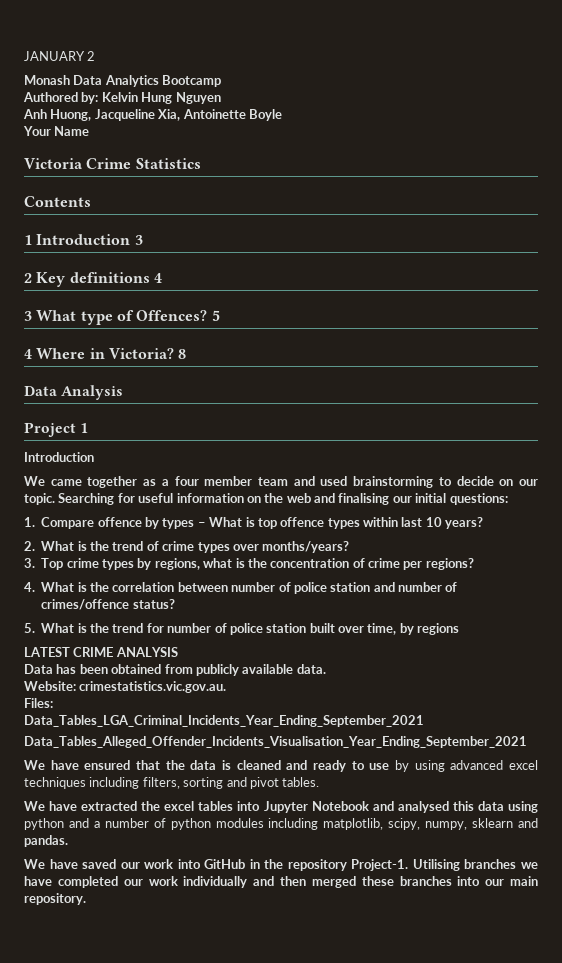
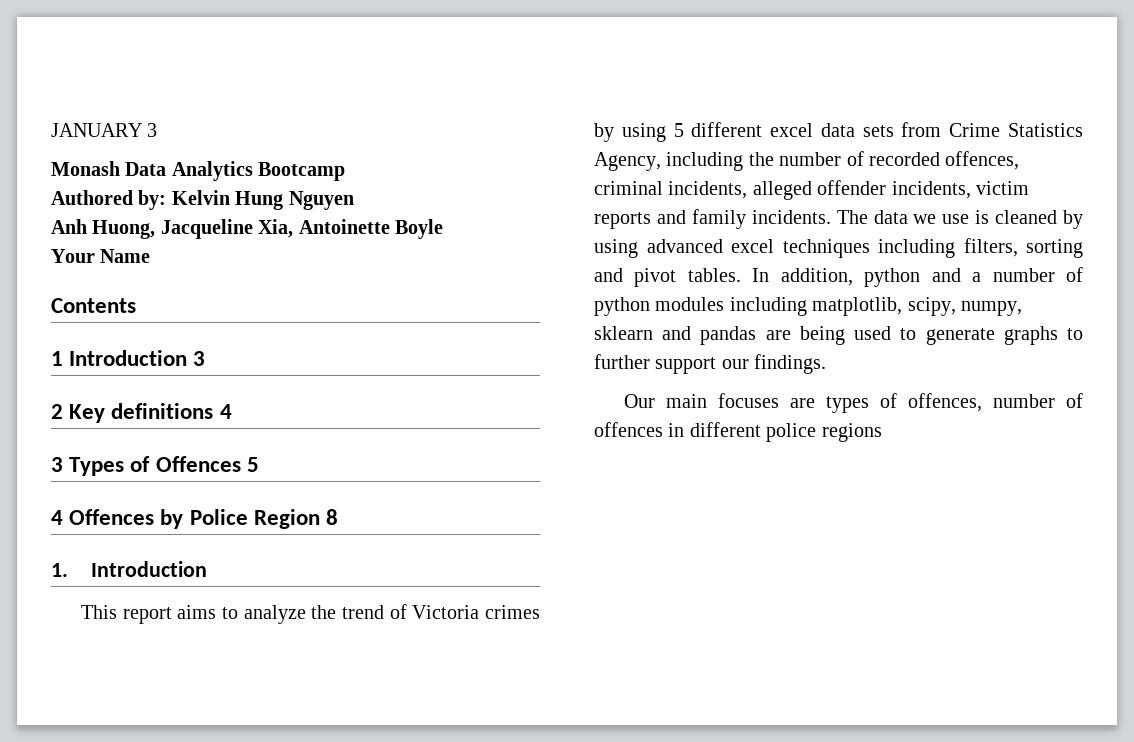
[87,51,96,61] 2 -> [147,123,158,137] 3
[24,158,201,169] // Victoria Crime Statistics -> (151, 256) none
[36,310,220,325] [24,348,187,359] [24,385,124,400] [24,422,89,437] [24,452,94,462] [24,476,538,488] [24,493,508,505] [24,517,484,529] [24,541,350,553] [24,558,474,570] [24,582,458,594] [41,599,175,610] [24,623,460,635] [24,647,178,657] [24,664,326,676] [24,681,227,693] [24,698,53,708] [24,715,424,727] [24,736,527,748] [24,760,390,772] What type of Offences? 5 // 4 Where in Victoria? 8 // Data Analysis // Project 1 // Introduction // We came together as a four member team and used brainstorming to decide on our topic. Searching for useful information on the web and finalising our initial questions: // 1. Compare offence by types – What is top offence types within last 10 years? // 2. What is the trend of crime types over months/years? // 3. Top crime types by regions, what is the concentration of crime per regions? // 4. What is the correlation between number of police station and number of crimes/offence status? // 5. What is the trend for number of police station built over time, by regions // LATEST CRIME ANALYSIS // Data has been obtained from publicly available data. // Website: crimestatistics.vic.gov.au. // Files: // Data_Tables_LGA_Criminal_Incidents_Year_Ending_September_2021 // Data_Tables_Alleged_Offender_Incidents_Visualisation_Year_Ending_September_2021 // We have ensured that the data is cleaned and ready to use -> [69,456,259,476] [51,509,339,529] [51,561,207,577] [81,604,541,624] [594,122,1083,142] [594,151,1020,171] [594,180,1029,200] [594,209,1058,229] Types of Offences 5 // 4 Offences by Police Region 8 // 1. Introduction // This report aims to analyze the trend of Victoria crimes by using 5 different excel data sets from Crime Statistics Agency, including the number of recorded offences, criminal incidents, alleged offender incidents, victim reports and family incidents. The data we use is cleaned
[24,801,538,813] // We have extracted the excel tables into Jupyter Notebook and analysed this data using -> [752,268,853,286] In addition,
[24,835,68,847] [24,859,538,871] [24,876,538,888] [24,893,86,905] pandas. // We have saved our work into GitHub in the repository Project-1. Utilising branches we have completed our work individually and then merged these branches into our main repository. -> [700,326,1083,345] [594,354,827,374] [624,393,1083,413] [594,422,882,442] pandas are being used to generate graphs to further support our findings. // Our main focuses are types of offences, number of offences in different police regions

